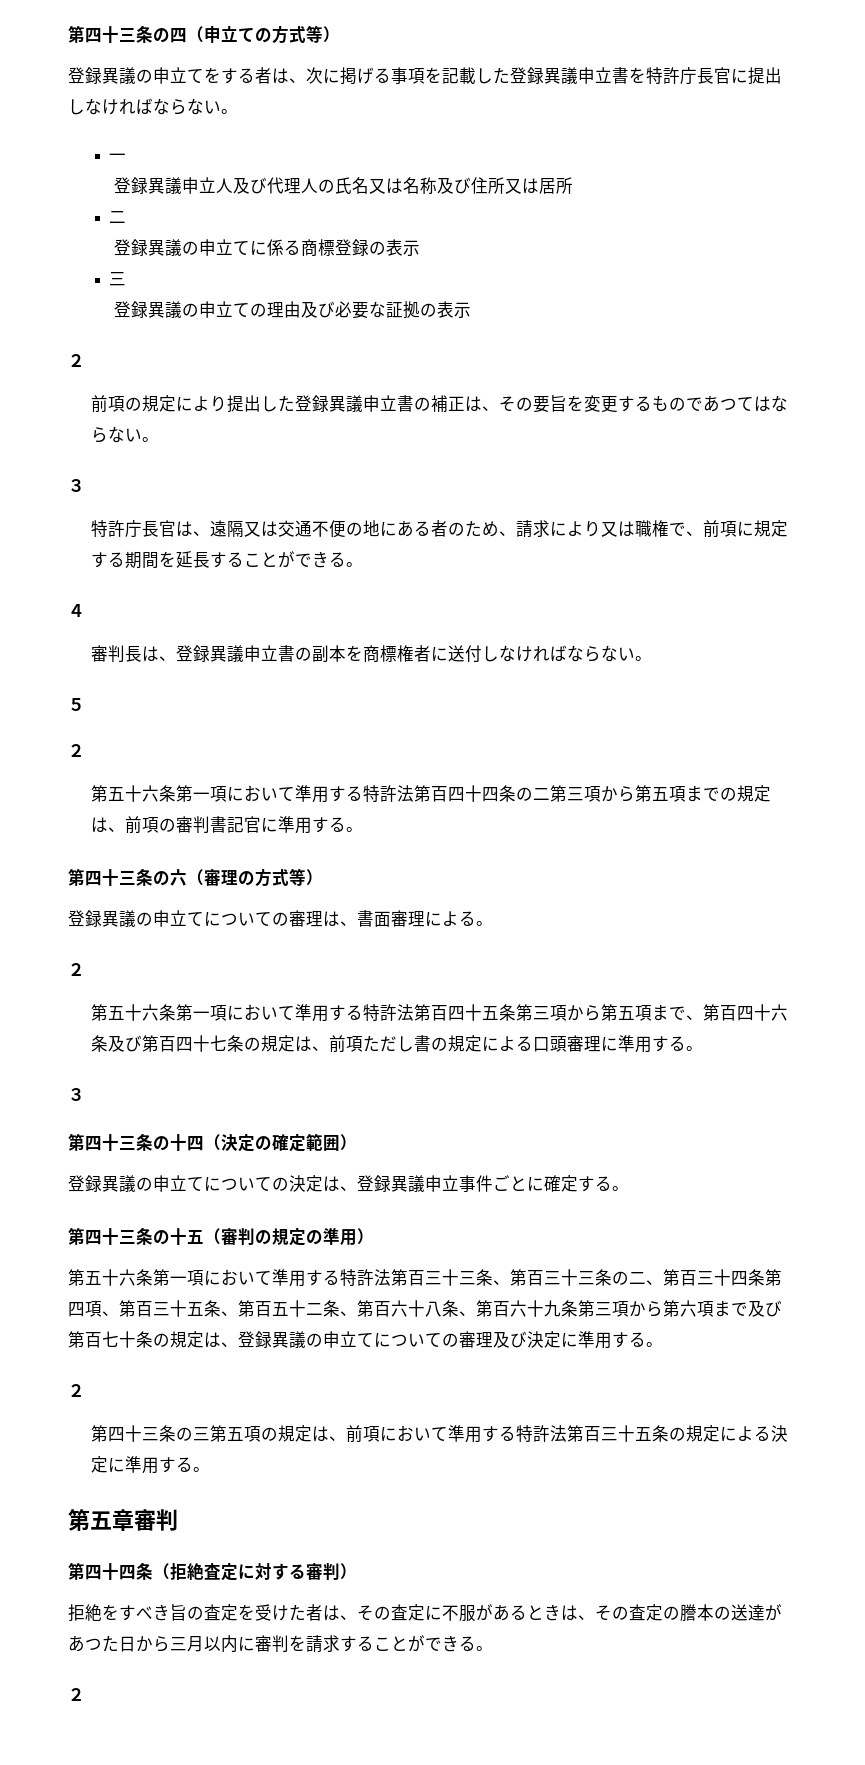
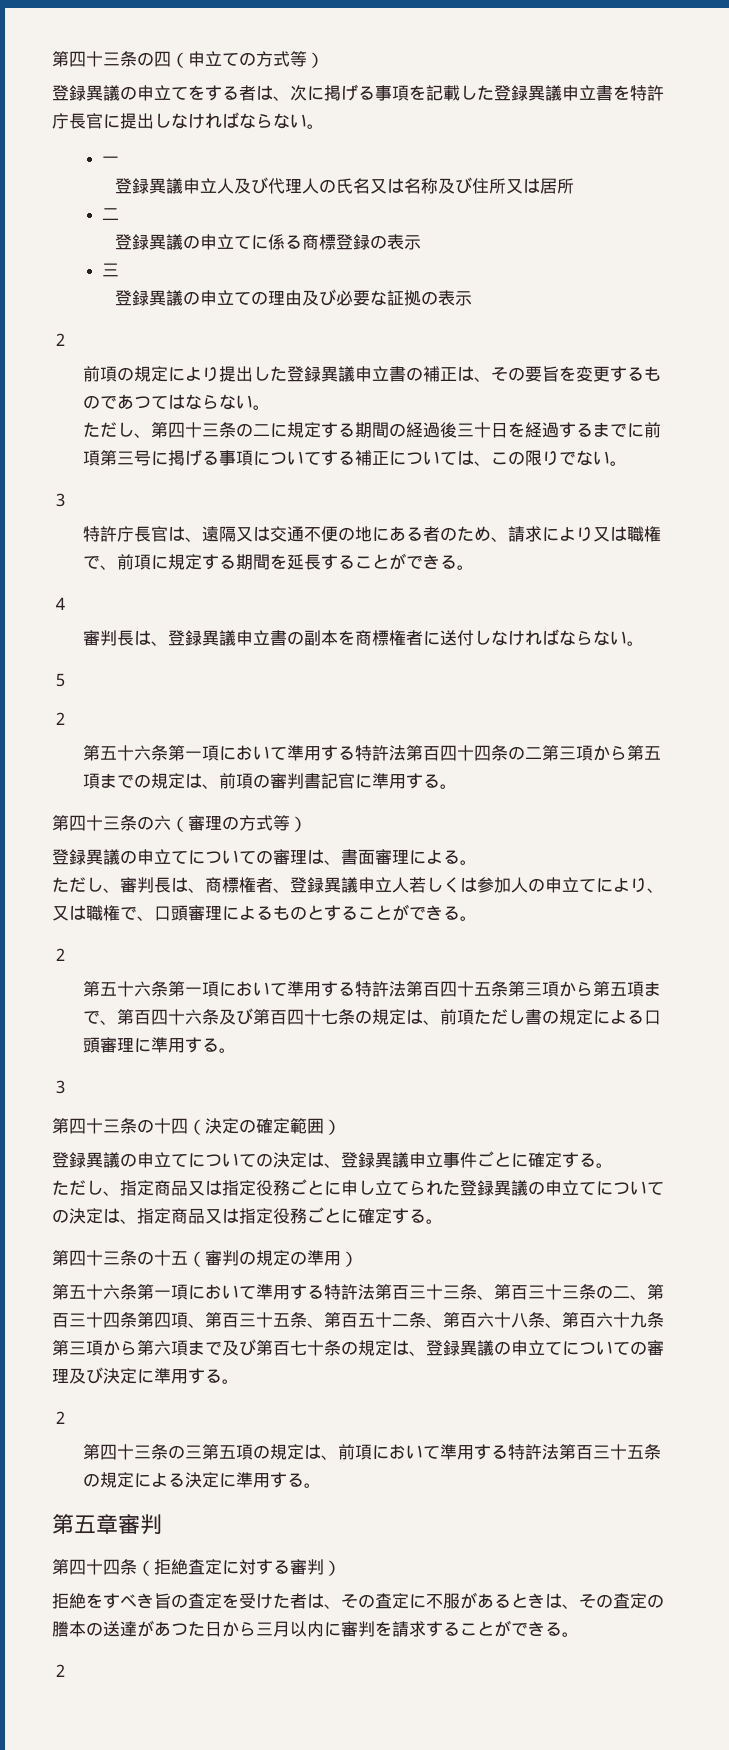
(160, 439) none -> [83,422,662,438] [83,449,628,466] // ただし、第四十三条の二に規定する期間の経過後三十日を経過するまでに前項第三号に掲げる事項についてする補正については、この限りでない。
(493, 923) none -> [52,877,664,893] [52,904,477,921] // ただし、審判長は、商標権者、登録異議申立人若しくは参加人の申立てにより、又は職権で、口頭審理によるものとすることができる。
(629, 1188) none -> [52,1179,664,1196] [52,1207,443,1224] // ただし、指定商品又は指定役務ごとに申し立てられた登録異議の申立てについての決定は、指定商品又は指定役務ごとに確定する。

